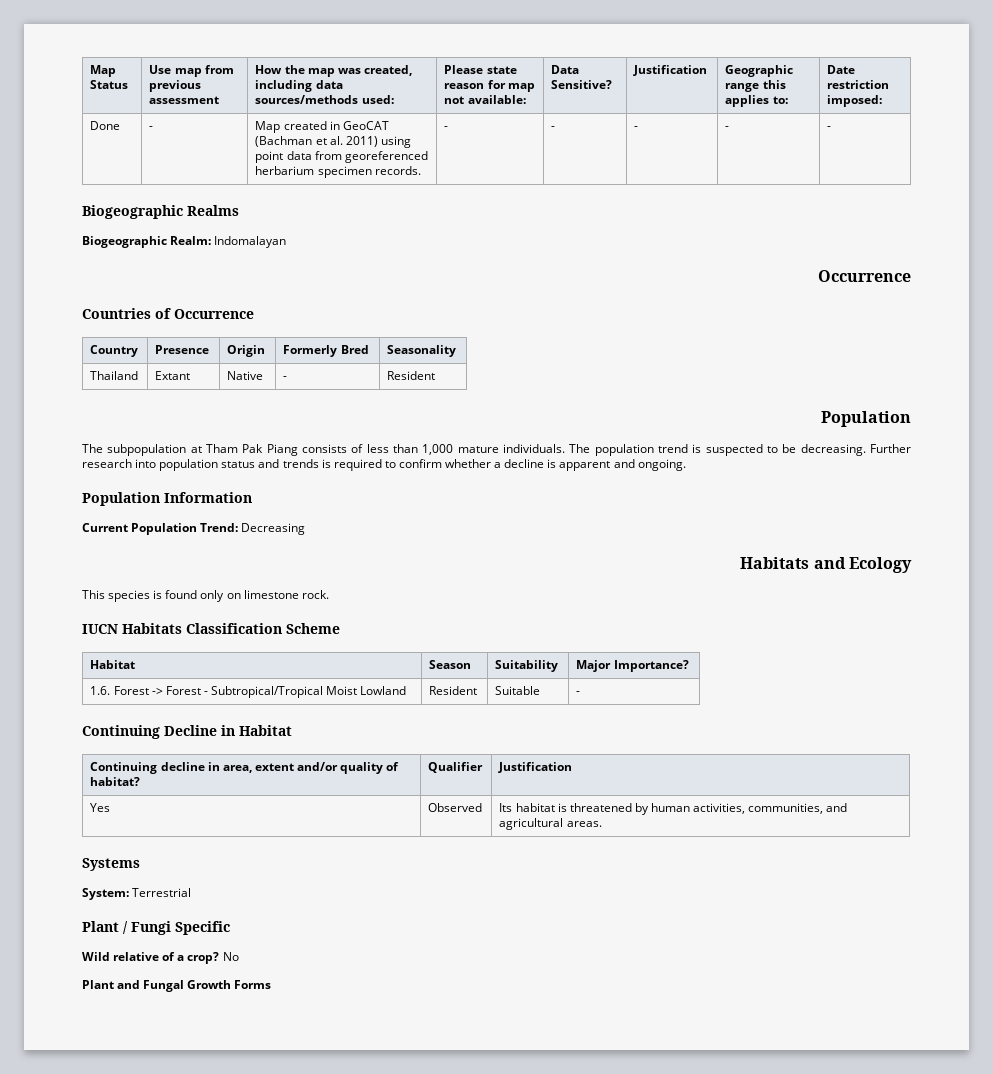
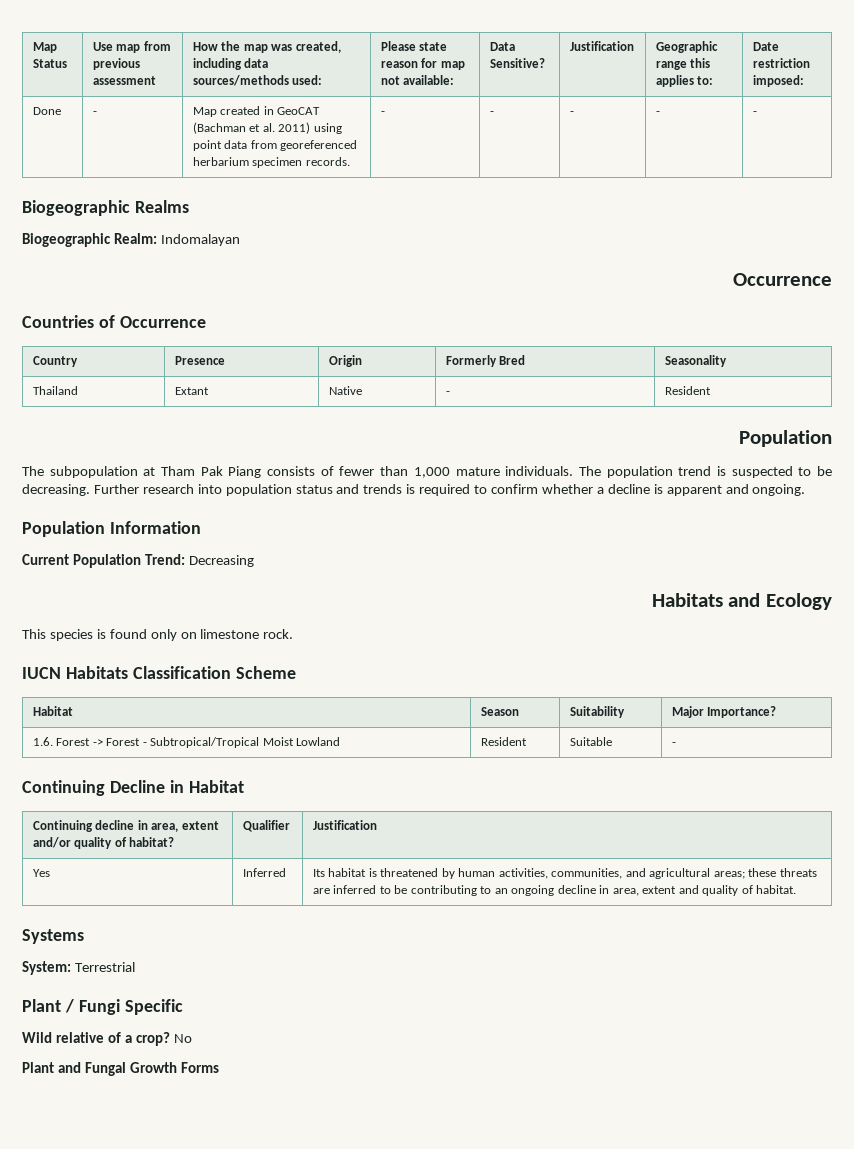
[366,444,389,453] less -> [339,466,375,476] fewer
[428,803,483,812] Observed -> [242,868,286,877] Inferred
[566,821,602,827] areas. -> [713,868,817,879] [312,885,797,896] areas; these threats are inferred to be contributing to an ongoing decline in area, extent and quality of habitat.

